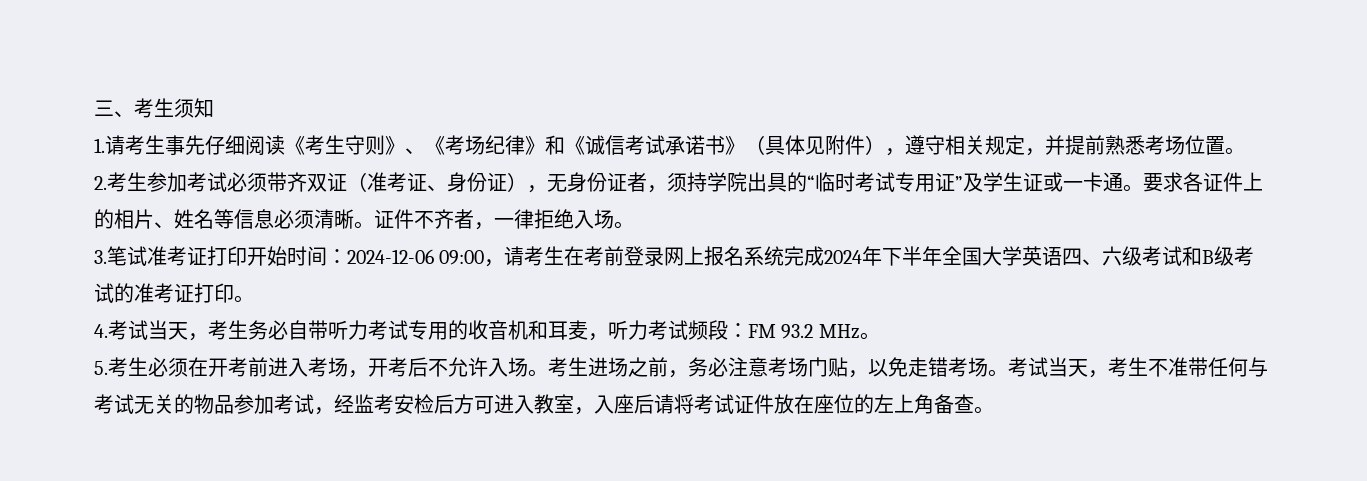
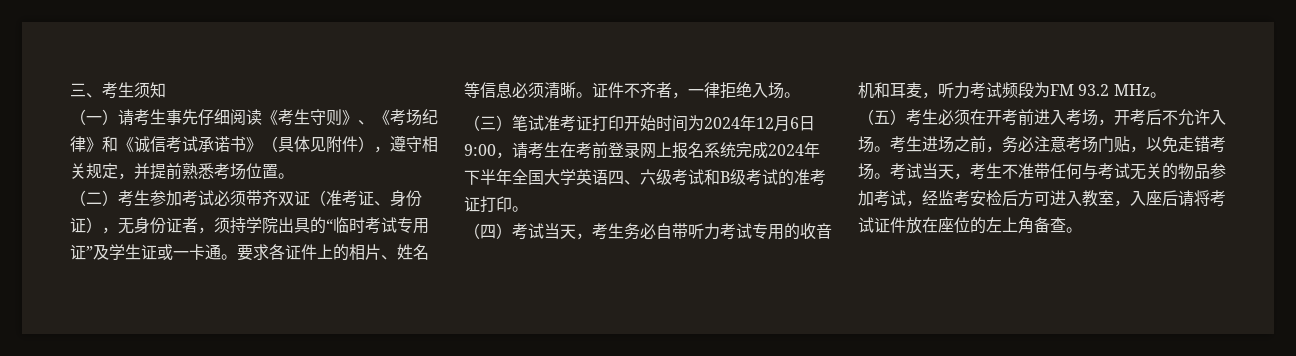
[94,138,105,153] 1. -> [70,109,118,125] （一）
[94,176,107,190] 2. -> [70,190,118,206] （二）
[94,250,107,264] 3. -> [464,115,512,131] （三）
[327,249,485,265] ：2024-12-06 09:00 -> [688,115,815,132] [464,144,496,156] 为2024年12月6日9:00
[94,324,108,338] 4. -> [464,223,512,239] （四）
[728,323,748,338] ： -> [1034,82,1050,98] 为
[94,361,108,375] 5. -> [858,109,906,125] （五）

